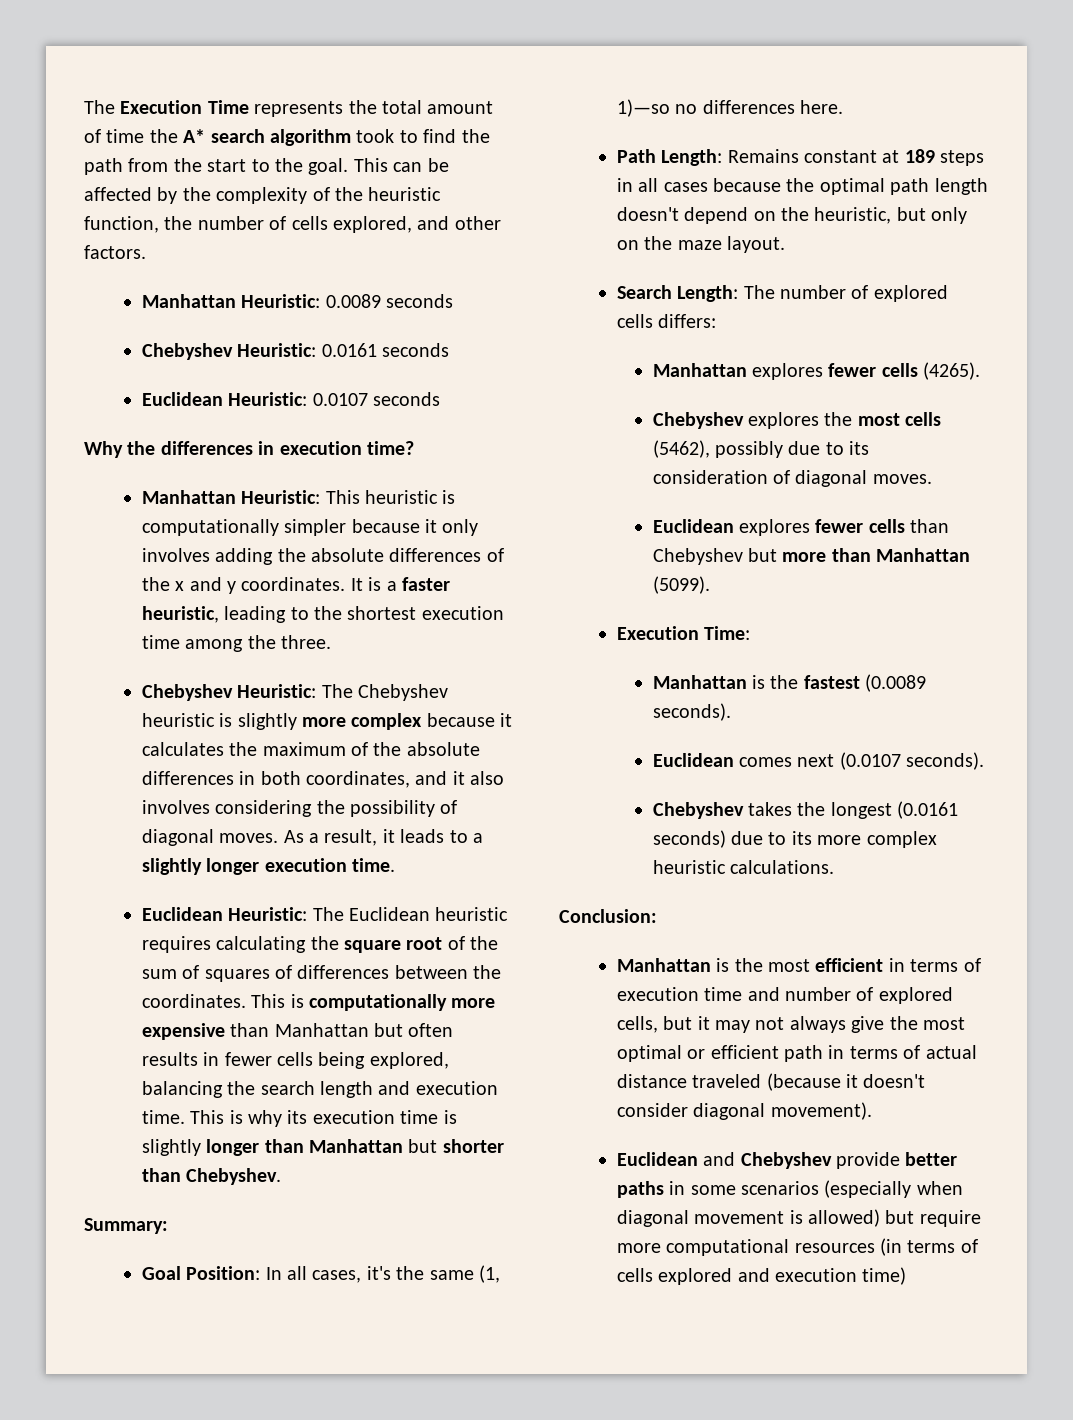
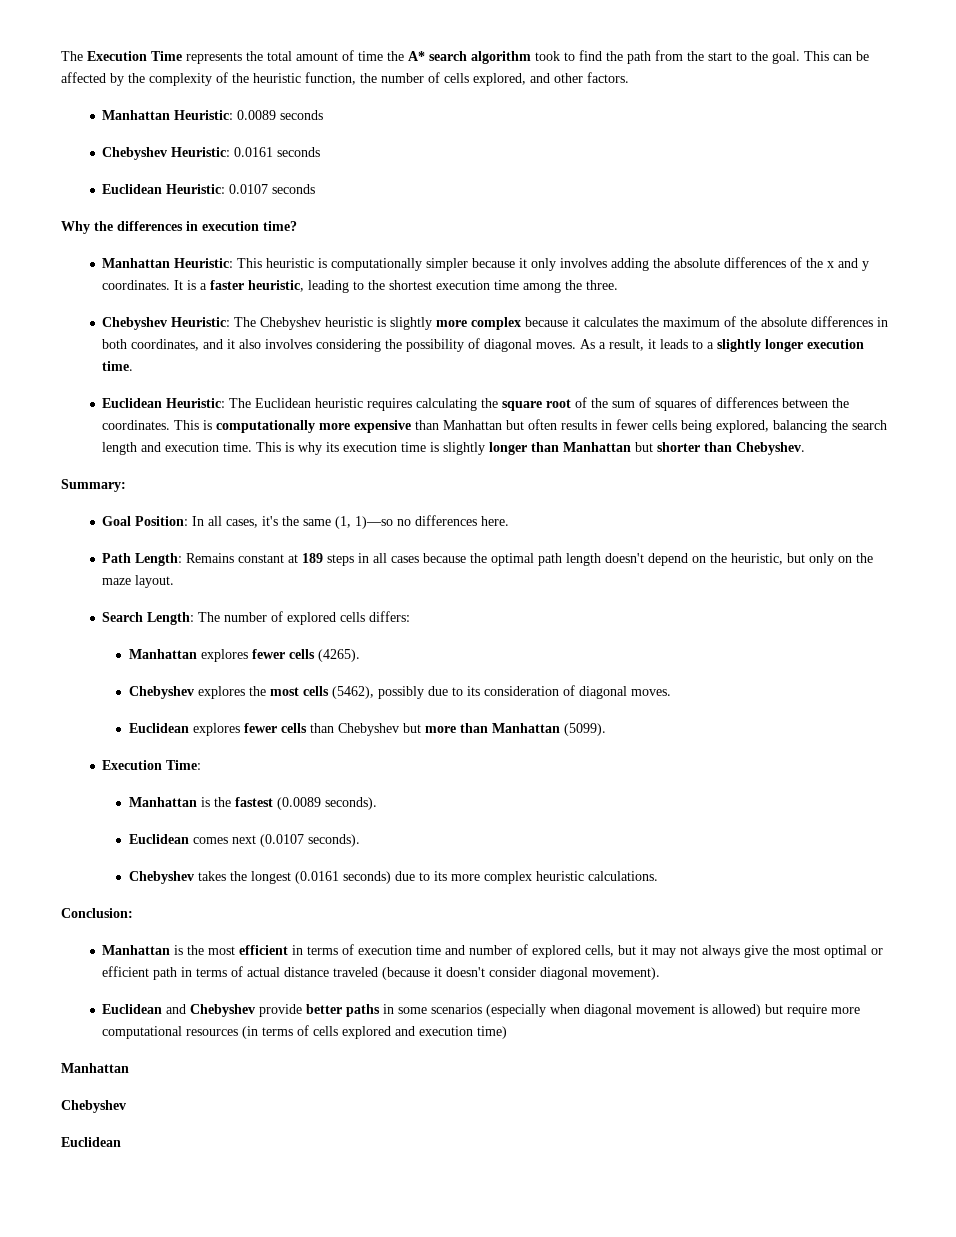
(907, 1276) none -> [61,1063,129,1073] [61,1100,126,1113] [61,1137,121,1147] // Manhattan // Chebyshev // Euclidean

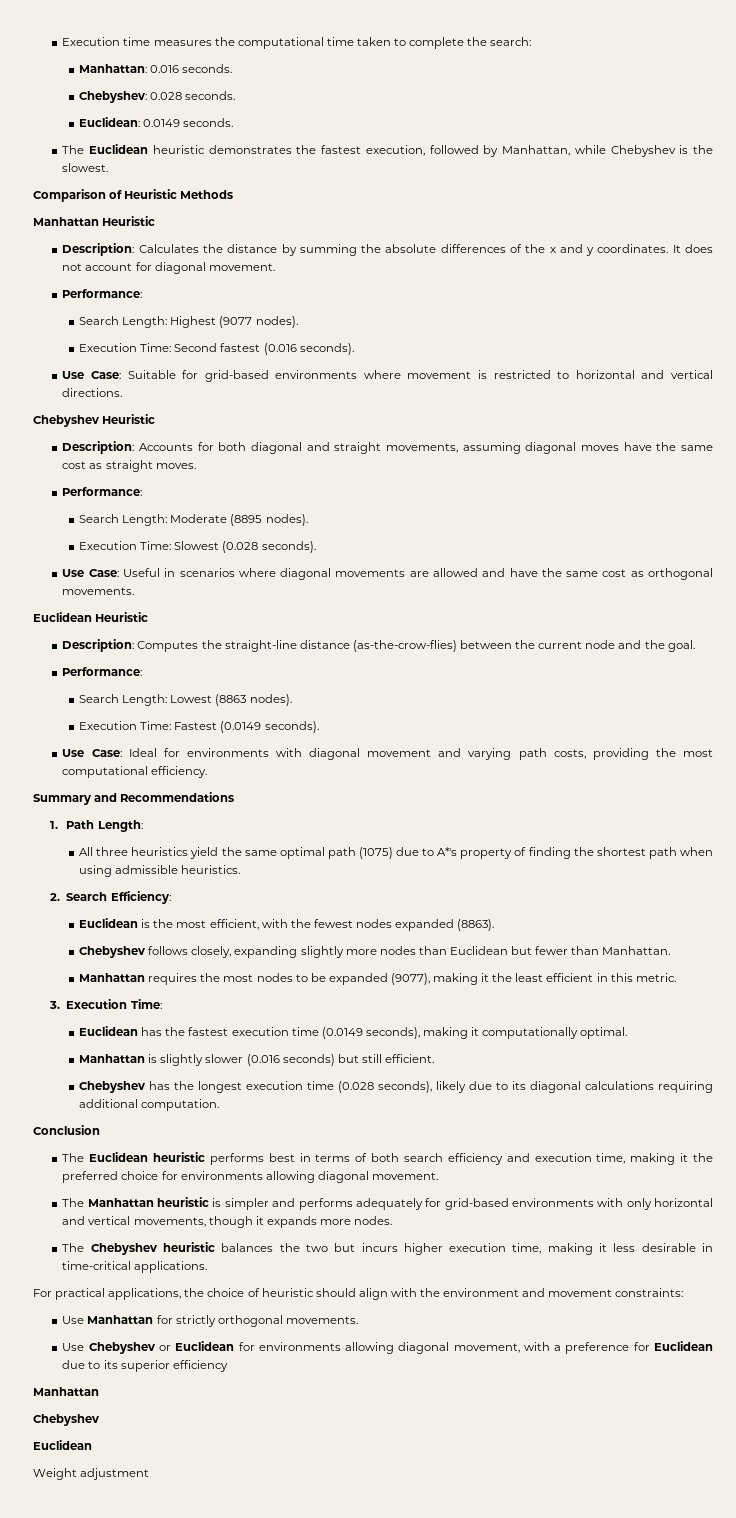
[61,50,869,64] [61,72,629,86] [102,110,324,120] [102,147,321,160] [102,184,316,194] [61,221,297,234] [102,258,650,271] The Execution Time represents the total amount of time the A* search algorithm took to find the path from the start to the goal. This can be affected by the complexity of the heuristic function, the number of cells explored, and other factors. // Manhattan Heuristic: 0.0089 seconds // Chebyshev Heuristic: 0.0161 seconds // Euclidean Heuristic: 0.0107 seconds // Why the differences in execution time? // Manhattan Heuristic: This heuristic is computationally simpler because it only involves adding -> [62,37,532,49] [79,64,233,73] [79,91,236,103] [79,117,234,127] [62,144,714,157] [62,163,109,172] [33,189,234,202] [33,216,156,226] [62,243,357,256] Execution time measures the computational time taken to complete the search: // Manhattan: 0.016 seconds. // Chebyshev: 0.028 seconds. // Euclidean: 0.0149 seconds. // The Euclidean heuristic demonstrates the fastest execution, followed by Manhattan, while Chebyshev is the slowest. // Comparison of Heuristic Methods // Manhattan Heuristic // Description: Calculates the distance by summing
[187,280,619,293] [102,316,889,330] [102,338,865,352] [102,361,134,371] [102,397,850,411] [102,419,888,433] [102,442,806,455] [61,479,126,492] [102,515,510,529] [102,553,874,566] [102,575,175,588] [102,611,411,625] [128,649,360,662] [128,685,671,699] [128,723,606,736] [102,760,202,770] [128,797,377,810] [128,834,360,847] [128,871,658,884] [61,908,133,918] [102,944,884,958] [102,966,661,980] [102,1004,861,1017] [102,1025,508,1039] is a faster heuristic, leading to the shortest execution time among the three. // Chebyshev Heuristic: The Chebyshev heuristic is slightly more complex because it calculates the maximum of the absolute differences in both coordinates, and it also involves considering the possibility of diagonal moves. As a result, it leads to a slightly longer execution time. // Euclidean Heuristic: The Euclidean heuristic requires calculating the square root of the sum of squares of differences between the coordinates. This is computationally more expensive than Manhattan but often results in fewer cells being explored, balancing the search length and execution time. This is why its execution time is slightly longer than Manhattan but shorter than Chebyshev. // Summary: // Goal Position: In all cases, it's the same (1, 1)—so no differences here. // Path Length: Remains constant at 189 steps in all cases because the optimal path length doesn't depend on the heuristic, but only on the maze layout. // Search Length: The number of explored cells differs: // Manhattan explores fewer cells (4265). // Chebyshev explores the most cells (5462), possibly due to its consideration of diagonal moves. // Euclidean explores fewer cells than Chebyshev but more than Manhattan (5099). // Execution Time: // Manhattan is the fastest (0.0089 seconds). // Euclidean comes next (0.0107 seconds). // Chebyshev takes the longest (0.0161 seconds) due to its more complex heuristic calculations. // Conclusion: // Manhattan is the most efficient in terms of execution time and number of explored cells, but it may not always give the most optimal or efficient path in terms of actual distance traveled (because it doesn't consider diagonal movement). // Euclidean and Chebyshev provide better paths in some scenarios (especially when diagonal movement is allowed) but require more computational resources (in terms of cells explored and execution time) -> [684,244,713,253] [62,262,275,274] [62,289,143,298] [79,316,298,328] [79,343,354,355] [62,370,714,382] [62,388,123,397] [33,414,156,427] [62,441,714,454] [62,460,196,472] [62,487,143,496] [79,514,308,526] [79,541,316,553] [62,568,713,580] [62,587,135,595] [33,612,149,622] [62,639,695,652] [62,667,143,676] [79,694,292,706] [79,721,319,733] [62,748,713,760] [62,766,208,778] [33,792,235,805] [49,820,143,832] [79,847,714,859] [79,865,241,877] [49,891,171,904] [79,918,495,931] [79,946,671,958] [79,973,676,985] [48,999,162,1009] [79,1026,628,1039] [79,1054,434,1066] [79,1081,713,1093] [79,1099,220,1111] [33,1125,100,1135] [62,1152,713,1165] [62,1171,439,1183] [62,1197,713,1210] [62,1216,393,1228] [62,1242,713,1255] [62,1261,208,1273] [33,1288,684,1300] [62,1315,358,1327] [62,1341,714,1354] [62,1360,228,1372] does not account for diagonal movement. // Performance: // Search Length: Highest (9077 nodes). // Execution Time: Second fastest (0.016 seconds). // Use Case: Suitable for grid-based environments where movement is restricted to horizontal and vertical directions. // Chebyshev Heuristic // Description: Accounts for both diagonal and straight movements, assuming diagonal moves have the same cost as straight moves. // Performance: // Search Length: Moderate (8895 nodes). // Execution Time: Slowest (0.028 seconds). // Use Case: Useful in scenarios where diagonal movements are allowed and have the same cost as orthogonal movements. // Euclidean Heuristic // Description: Computes the straight-line distance (as-the-crow-flies) between the current node and the goal. // Performance: // Search Length: Lowest (8863 nodes). // Execution Time: Fastest (0.0149 seconds). // Use Case: Ideal for environments with diagonal movement and varying path costs, providing the most computational efficiency. // Summary and Recommendations // 1. Path Length: // All three heuristics yield the same optimal path (1075) due to A*'s property of finding the shortest path when using admissible heuristics. // 2. Search Efficiency: // Euclidean is the most efficient, with the fewest nodes expanded (8863). // Chebyshev follows closely, expanding slightly more nodes than Euclidean but fewer than Manhattan. // Manhattan requires the most nodes to be expanded (9077), making it the least efficient in this metric. // 3. Execution Time: // Euclidean has the fastest execution time (0.0149 seconds), making it computationally optimal. // Manhattan is slightly slower (0.016 seconds) but still efficient. // Chebyshev has the longest execution time (0.028 seconds), likely due to its diagonal calculations requiring additional computation. // Conclusion // The Euclidean heuristic performs best in terms of both search efficiency and execution time, making it the preferred choice for environments allowing diagonal movement. // The Manhattan heuristic is simpler and performs adequately for grid-based environments with only horizontal and vertical movements, though it expands more nodes. // The Chebyshev heuristic balances the two but incurs higher execution time, making it less desirable in time-critical applications. // For practical applications, the choice of heuristic should align with the environment and movement constraints: // Use Manhattan for strictly orthogonal movements. // Use Chebyshev or Euclidean for environments allowing diagonal movement, with a preference for Euclidean due to its superior efficiency
(121, 1142) none -> [33,1468,150,1480] // Weight adjustment

